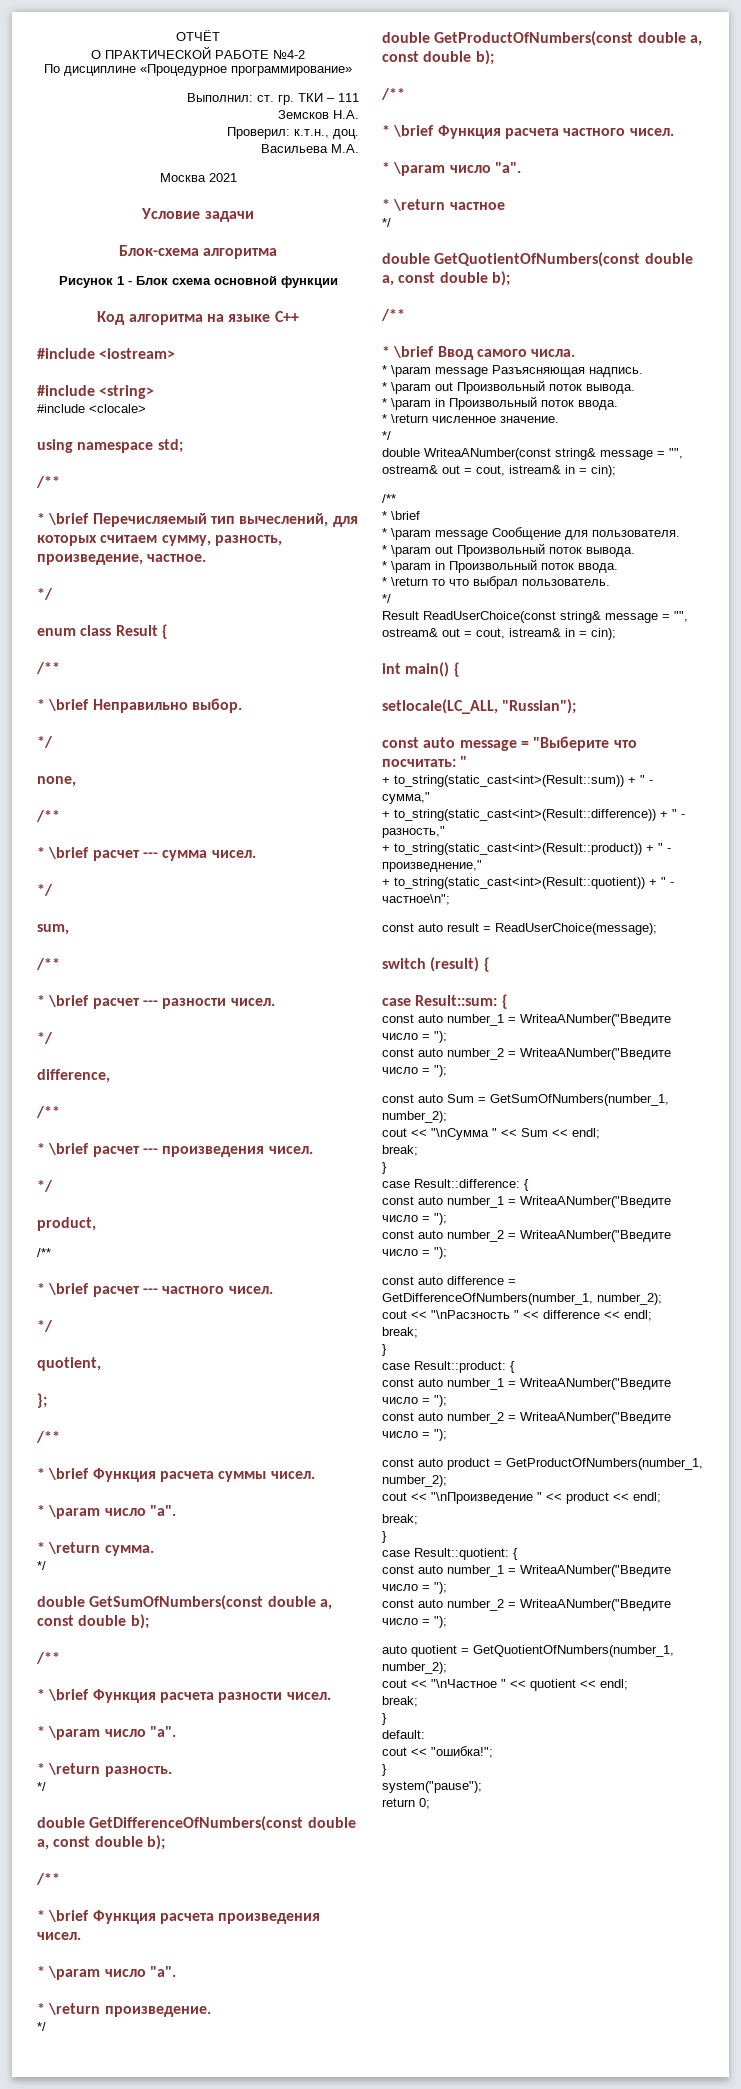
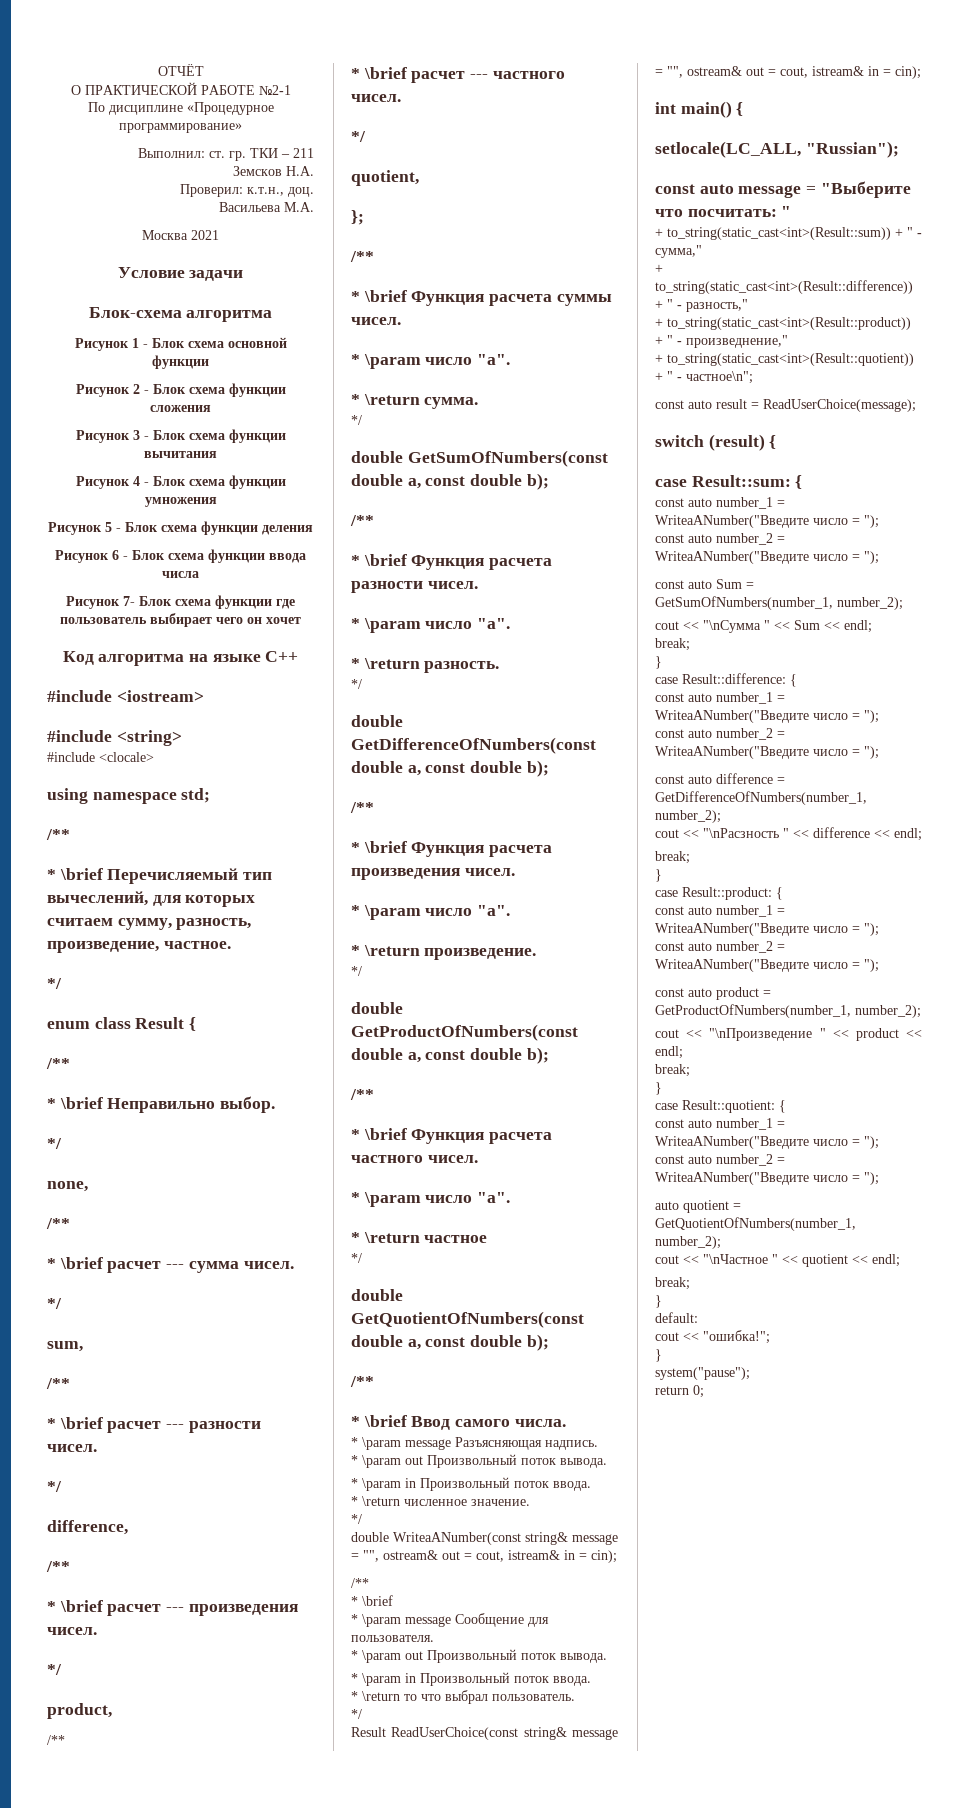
[273,49,305,59] №4-2 -> [258,85,291,95] №2-1
[338,93,359,102] 111 -> [293,148,314,158] 211
(338, 282) none -> [75,383,286,397] [150,405,211,412] [75,429,286,443] [144,451,217,458] [75,475,286,489] [144,497,217,507] [48,521,313,535] [55,549,306,563] [162,571,199,578] [66,595,295,609] [60,613,301,627] // Рисунок 2 - Блок схема функции сложения // Рисунок 3 - Блок схема функции вычитания // Рисунок 4 - Блок схема функции умножения // Рисунок 5 - Блок схема функции деления // Рисунок 6 - Блок схема функции ввода числа // Рисунок 7- Блок схема функции где пользователь выбирает чего он хочет

